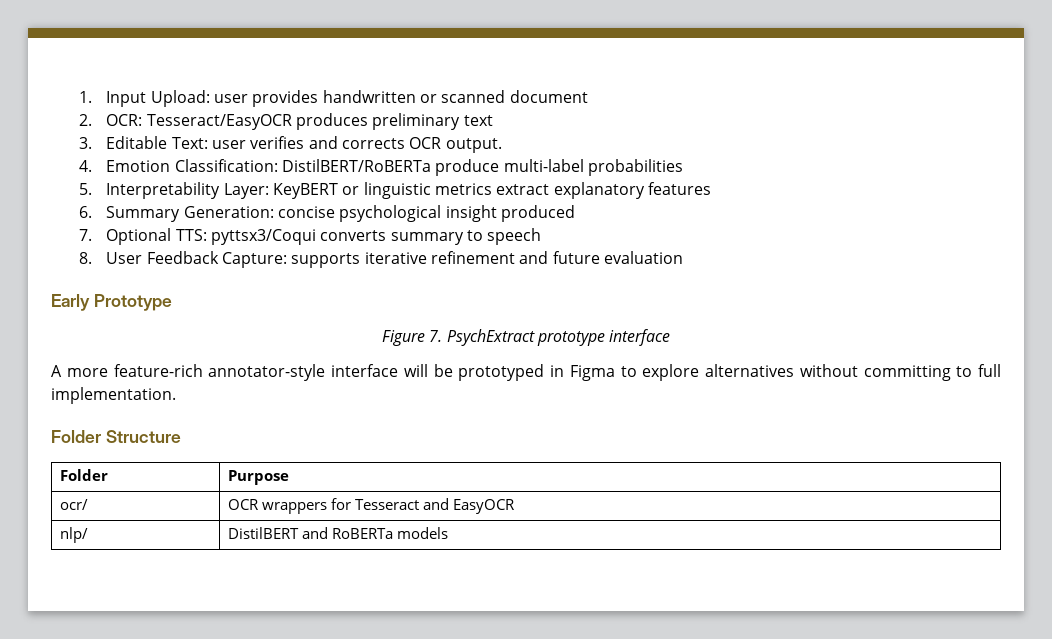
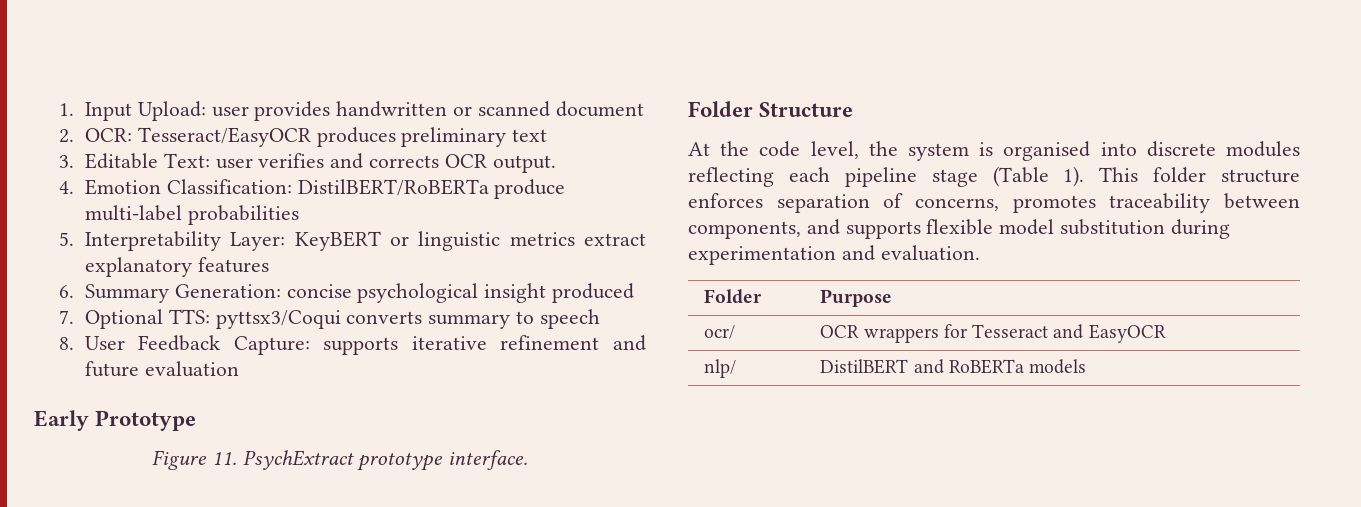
[429,330,443,342] 7. -> [211,451,237,465] 11.
[609,329,671,346] [51,364,1001,381] [51,387,176,404] [51,430,181,443] interface // A more feature-rich annotator-style interface will be prototyped in Figma to explore alternatives without committing to full implementation. // Folder Structure -> [448,450,529,470] [688,101,854,117] [688,141,1300,161] [688,166,1300,187] [688,193,1300,213] [688,219,1230,239] [688,245,980,265] interface. // Folder Structure // At the code level, the system is organised into discrete modules reflecting each pipeline stage (Table 1). This folder structure enforces separation of concerns, promotes traceability between components, and supports flexible model substitution during experimentation and evaluation.

